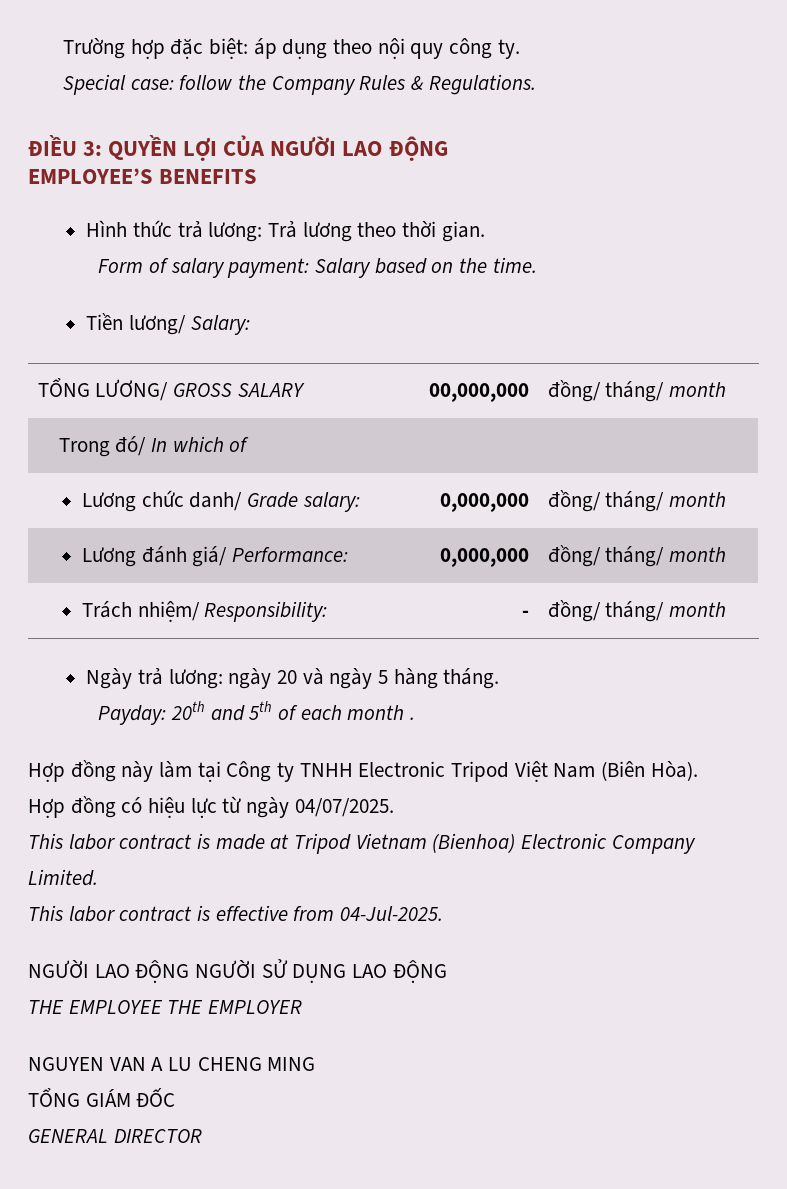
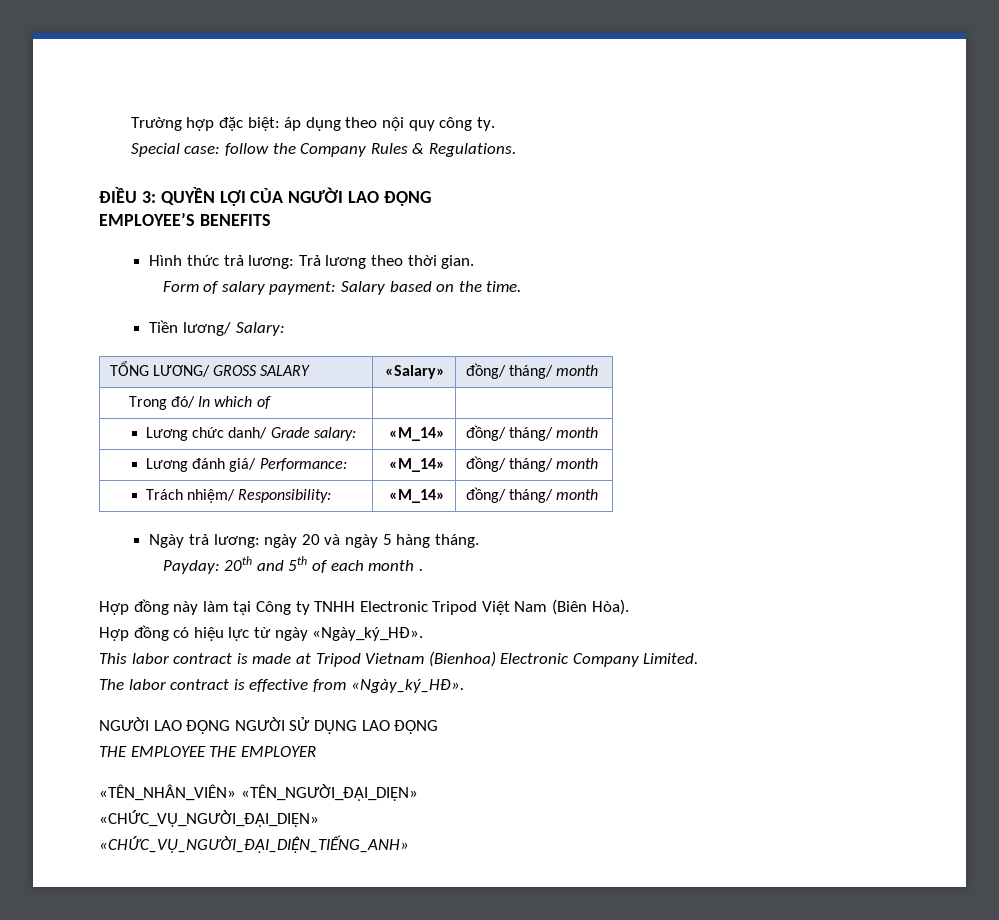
[429,383,530,402] 00,000,000 -> [385,365,446,379] «Salary»
[440,493,530,512] 0,000,000 -> [389,427,446,441] «M_14»
[440,548,530,567] 0,000,000 -> [389,458,446,472] «M_14»
[522,610,530,617] - -> [389,489,446,503] «M_14»
[294,798,394,817] 04/07/2025. -> [312,627,424,641] «Ngày_ký_HĐ».
[28,905,63,921] This -> [99,679,124,690] The
[340,906,444,921] 04-Jul-2025. -> [350,679,464,693] «Ngày_ký_HĐ».
[28,1057,316,1071] [28,1088,176,1107] [28,1129,202,1143] NGUYEN VAN A LU CHENG MING // TỔNG GIÁM ĐỐC // GENERAL DIRECTOR -> [99,784,418,801] [99,810,319,827] [99,835,409,853] «TÊN_NHÂN_VIÊN» «TÊN_NGƯỜI_ĐẠI_DIỆN» // «CHỨC_VỤ_NGƯỜI_ĐẠI_DIỆN» // «CHỨC_VỤ_NGƯỜI_ĐẠI_DIỆN_TIẾNG_ANH»

